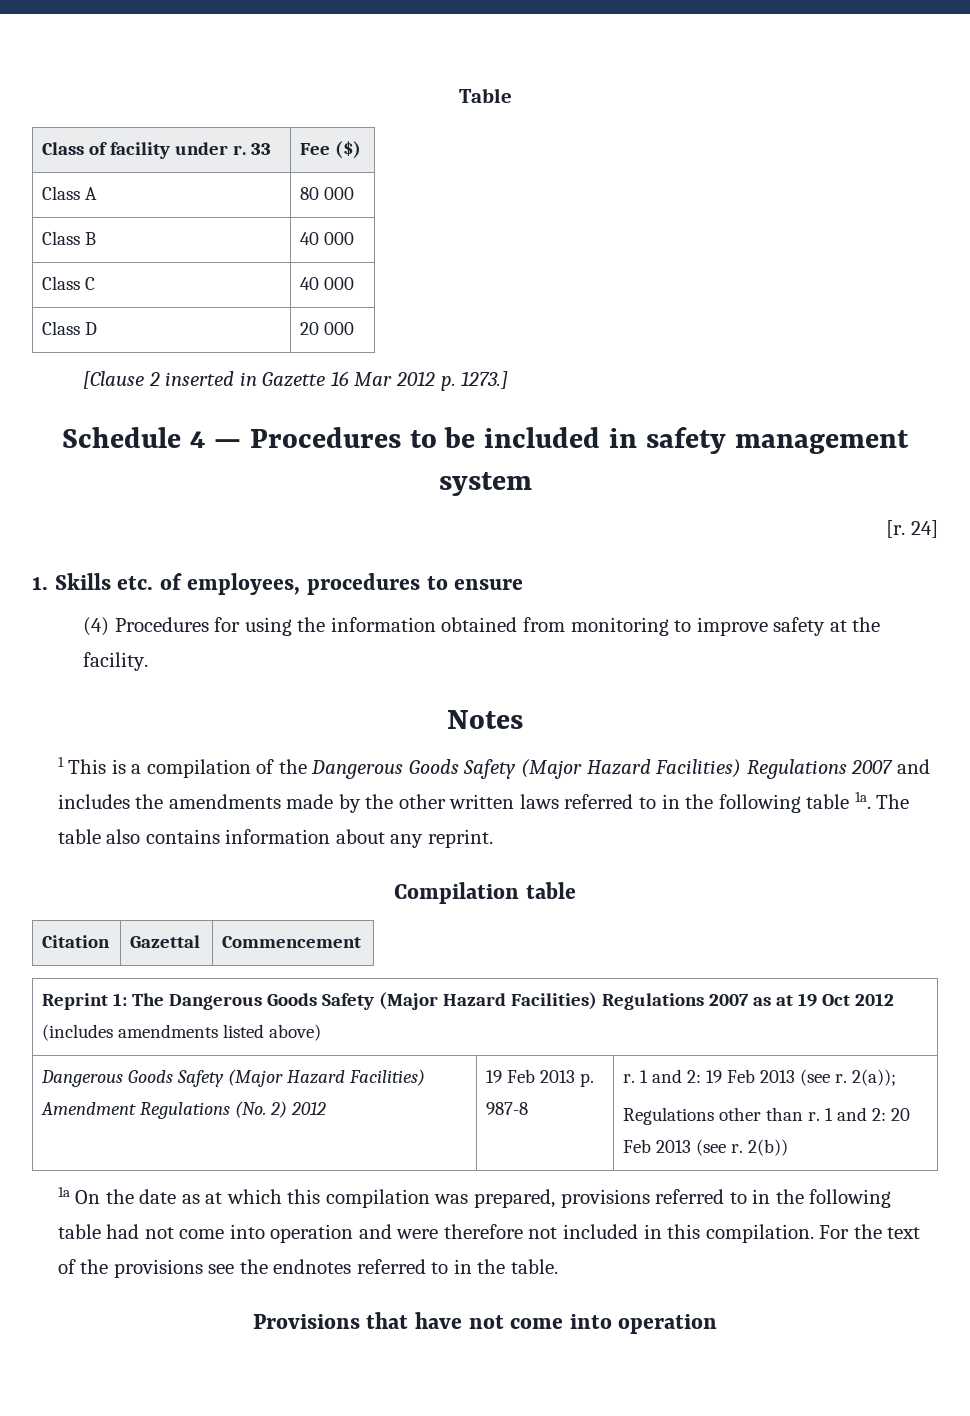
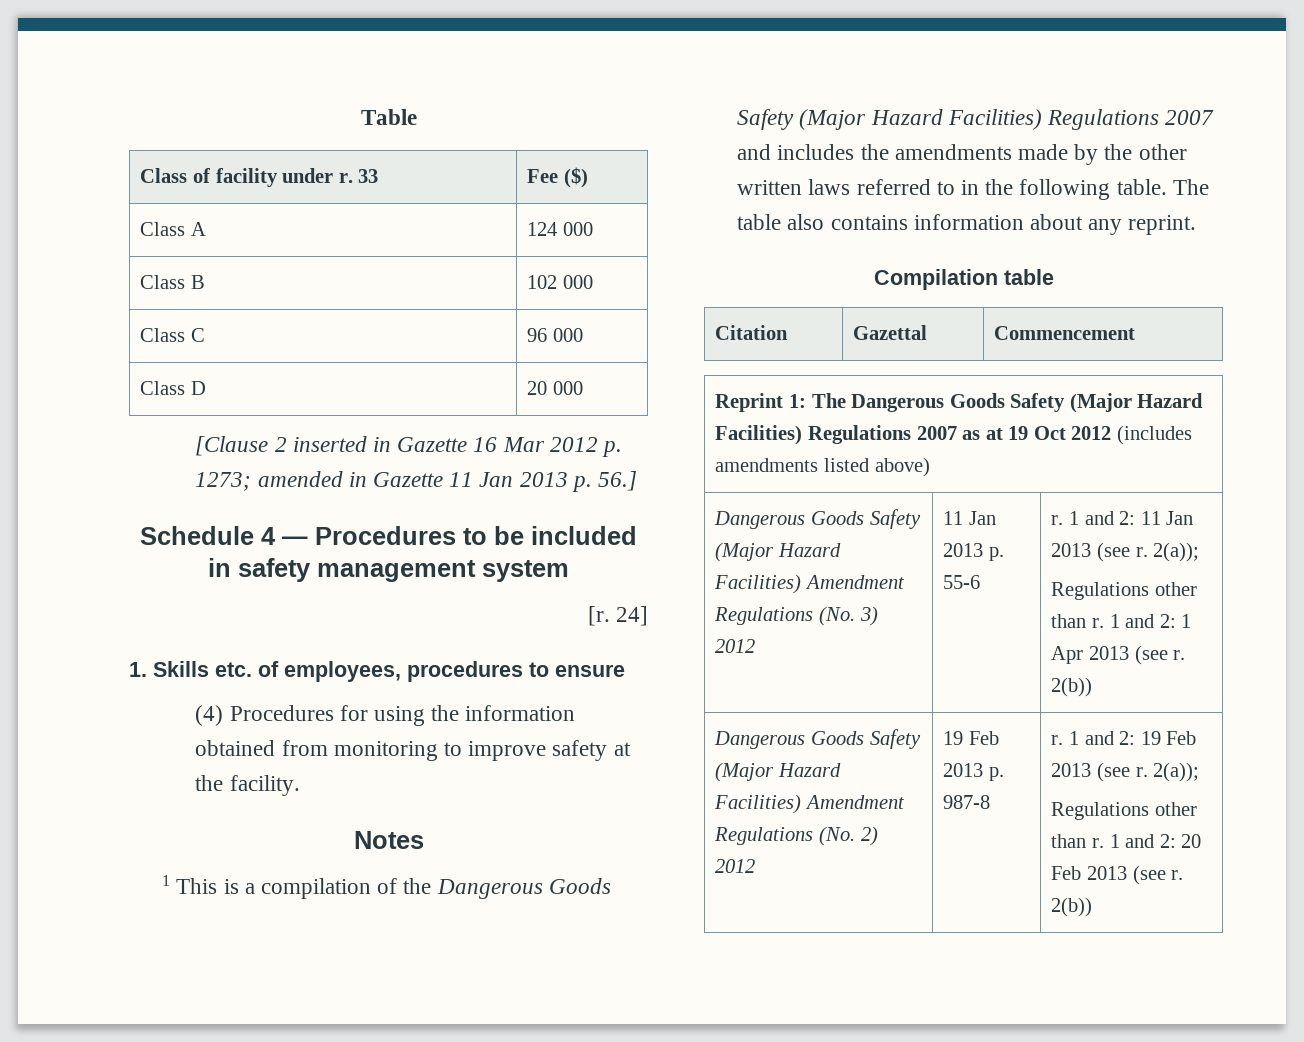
[300,187,320,200] 80 -> [527,222,558,236] 124
[300,232,320,245] 40 -> [527,275,558,289] 102
[300,277,320,290] 40 -> [527,328,548,342] 96
[461,371,509,389] 1273.] -> [195,471,638,492] 1273; amended in Gazette 11 Jan 2013 p. 56.]
[806,792,871,809] table 1a. -> [1116,179,1167,195] table.
(322, 1032) none -> [714,509,921,529] [715,542,842,562] [714,574,906,594] [714,606,878,626] [715,639,756,653] [943,511,997,525] [943,543,1005,561] [943,575,981,589] [1051,511,1194,525] [1051,542,1200,562] [1051,582,1198,600] [1051,614,1192,628] [1051,645,1186,665] [1051,677,1093,697] // Dangerous Goods Safety (Major Hazard Facilities) Amendment Regulations (No. 3) 2012 | 11 Jan 2013 p. 55-6 | r. 1 and 2: 11 Jan 2013 (see r. 2(a)); // Regulations other than r. 1 and 2: 1 Apr 2013 (see r. 2(b))
[57,1187,892,1208] [57,1224,921,1243] [57,1259,558,1278] [252,1312,718,1334] // 1a On the date as at which this compilation was prepared, provisions referred to in the following table had not come into operation and were therefore not included in this compilation. For the text of the provisions see the endnotes referred to in the table. // Provisions that have not come into operation -> (1093, 907) none

